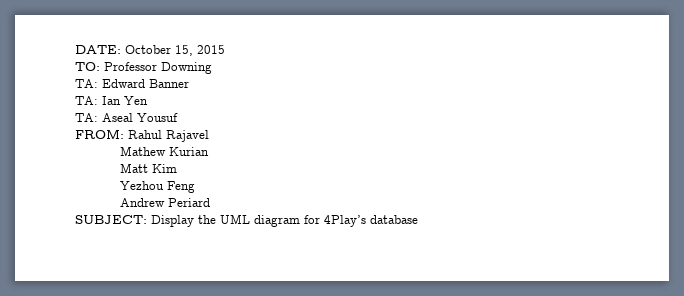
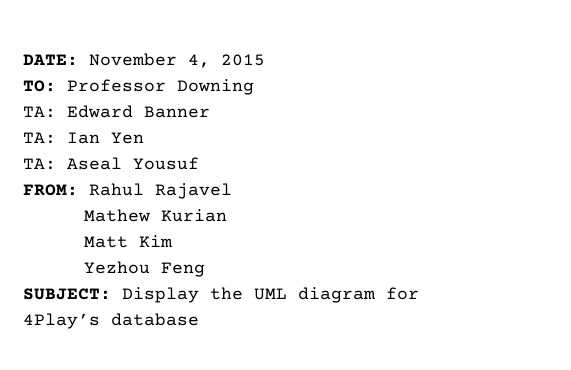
[125,45,193,56] October 15, -> [89,53,210,68] November 4,
[119,198,210,207] // Andrew Periard -> (205, 269) none

